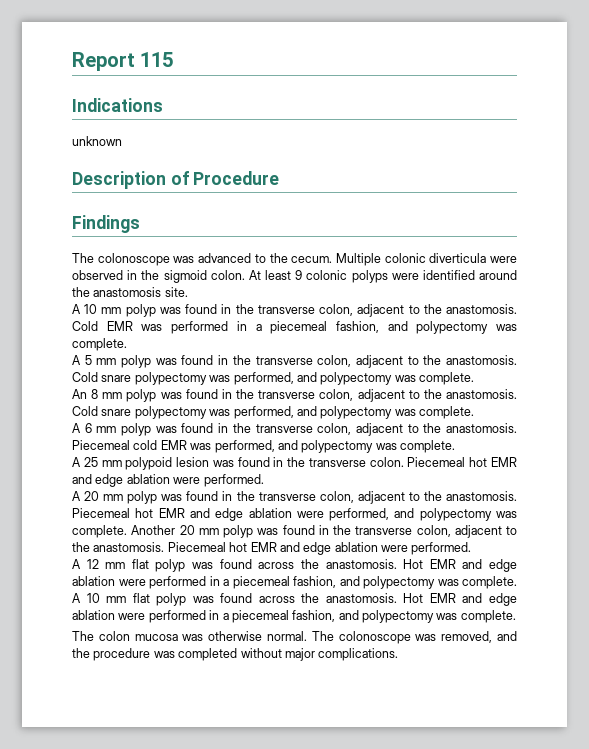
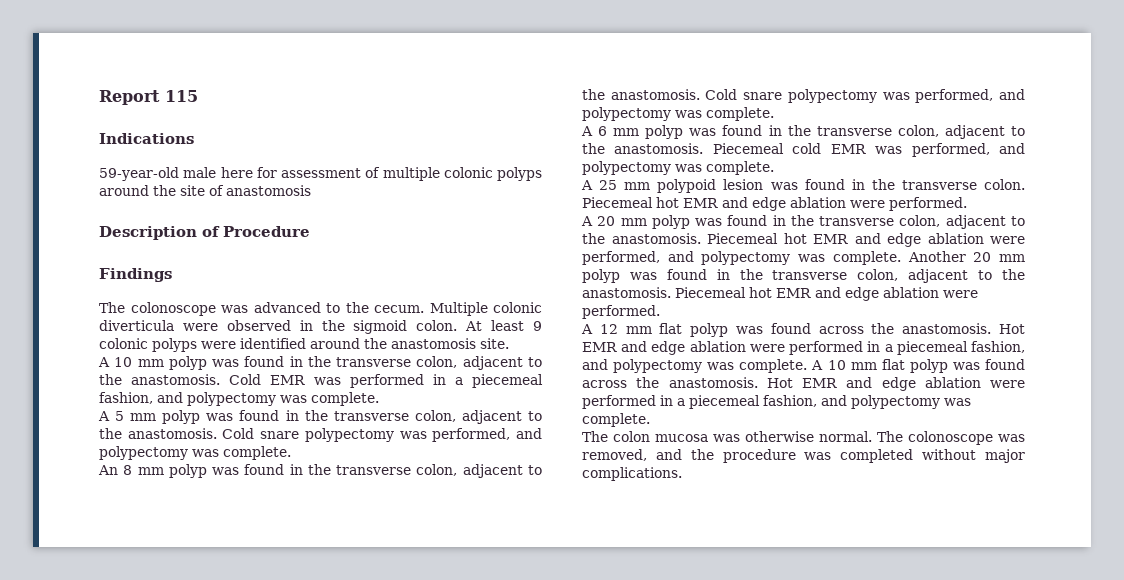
[72,136,122,146] unknown -> [99,167,542,181] [99,185,311,196] 59-year-old male here for assessment of multiple colonic polyps around the site of anastomosis

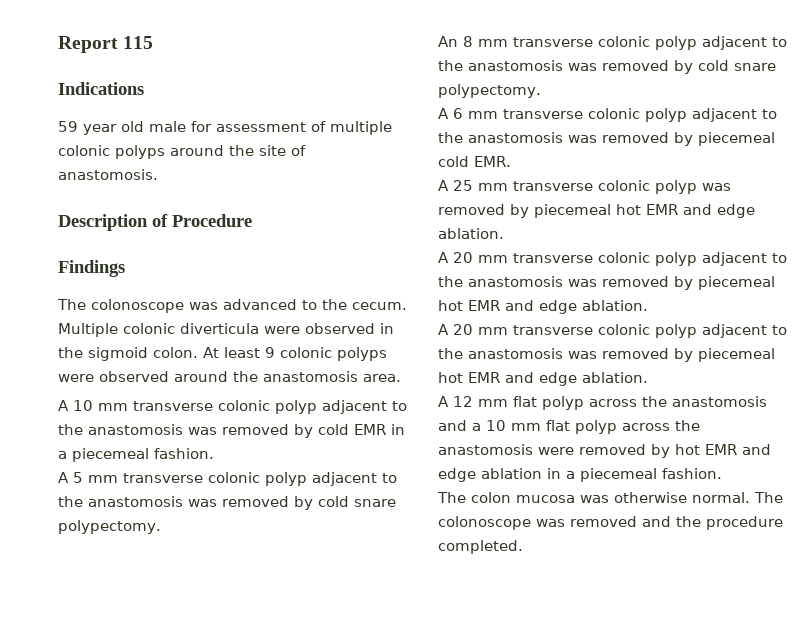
[99,167,253,181] 59-year-old male here -> [58,121,186,135] 59 year old male
[226,185,311,196] anastomosis -> [58,169,158,180] anastomosis.
[240,338,306,349] identified -> [99,371,169,382] observed
[480,338,509,349] [98,356,542,370] [99,374,543,388] [99,392,379,406] [98,410,542,424] [99,428,542,442] [99,446,291,460] [98,464,542,478] [582,89,1025,103] [582,107,774,121] [581,125,1025,139] [582,143,1025,157] [582,161,774,175] [581,179,1025,193] [582,197,967,211] [581,215,1025,229] [582,233,1025,247] [582,251,1025,265] [582,269,1025,283] [582,287,978,301] [582,305,660,319] site. // A 10 mm polyp was found in the transverse colon, adjacent to the anastomosis. Cold EMR was performed in a piecemeal fashion, and polypectomy was complete. // A 5 mm polyp was found in the transverse colon, adjacent to the anastomosis. Cold snare polypectomy was performed, and polypectomy was complete. // An 8 mm polyp was found in the transverse colon, adjacent to the anastomosis. Cold snare polypectomy was performed, and polypectomy was complete. // A 6 mm polyp was found in the transverse colon, adjacent to the anastomosis. Piecemeal cold EMR was performed, and polypectomy was complete. // A 25 mm polypoid lesion was found in the transverse colon. Piecemeal hot EMR and edge ablation were performed. // A 20 mm polyp was found in the transverse colon, adjacent to the anastomosis. Piecemeal hot EMR and edge ablation were performed, and polypectomy was complete. Another 20 mm polyp was found in the transverse colon, adjacent to the anastomosis. Piecemeal hot EMR and edge ablation were performed. -> [363,374,401,382] [58,400,407,414] [58,424,405,438] [58,448,214,462] [58,472,397,486] [58,496,396,510] [58,520,161,534] [438,36,787,50] [438,60,776,74] [438,84,541,98] [438,108,777,122] [438,132,775,146] [438,156,511,167] [438,180,731,194] [438,204,755,218] [438,228,504,239] [438,252,787,266] [438,276,775,290] [438,300,648,314] [438,324,787,338] [438,348,775,362] [438,372,648,386] area. // A 10 mm transverse colonic polyp adjacent to the anastomosis was removed by cold EMR in a piecemeal fashion. // A 5 mm transverse colonic polyp adjacent to the anastomosis was removed by cold snare polypectomy. // An 8 mm transverse colonic polyp adjacent to the anastomosis was removed by cold snare polypectomy. // A 6 mm transverse colonic polyp adjacent to the anastomosis was removed by piecemeal cold EMR. // A 25 mm transverse colonic polyp was removed by piecemeal hot EMR and edge ablation. // A 20 mm transverse colonic polyp adjacent to the anastomosis was removed by piecemeal hot EMR and edge ablation. // A 20 mm transverse colonic polyp adjacent to the anastomosis was removed by piecemeal hot EMR and edge ablation.
[736,323,1025,334] [582,341,1025,355] [582,359,1025,373] [582,377,1025,391] [582,395,971,409] [582,413,650,427] was found across the anastomosis. Hot EMR and edge ablation were performed in a piecemeal fashion, and polypectomy was complete. A 10 mm flat polyp was found across the anastomosis. Hot EMR and edge ablation were performed in a piecemeal fashion, and polypectomy was complete. -> [589,396,767,407] [438,420,700,434] [438,444,771,458] [438,468,722,482] across the anastomosis and a 10 mm flat polyp across the anastomosis were removed by hot EMR and edge ablation in a piecemeal fashion.
[582,449,647,461] removed, -> [570,516,637,527] removed
[804,449,1025,463] [582,467,682,481] was completed without major complications. -> [438,540,523,554] completed.

